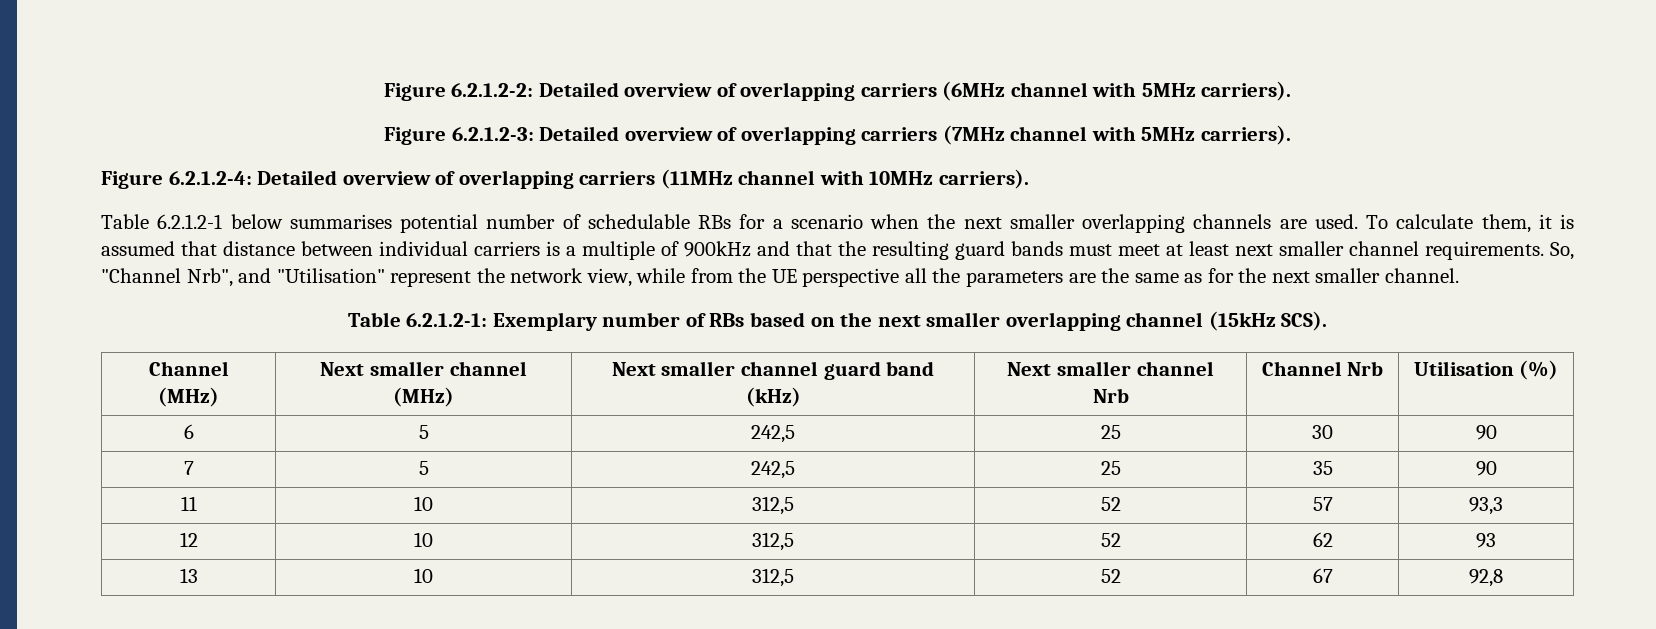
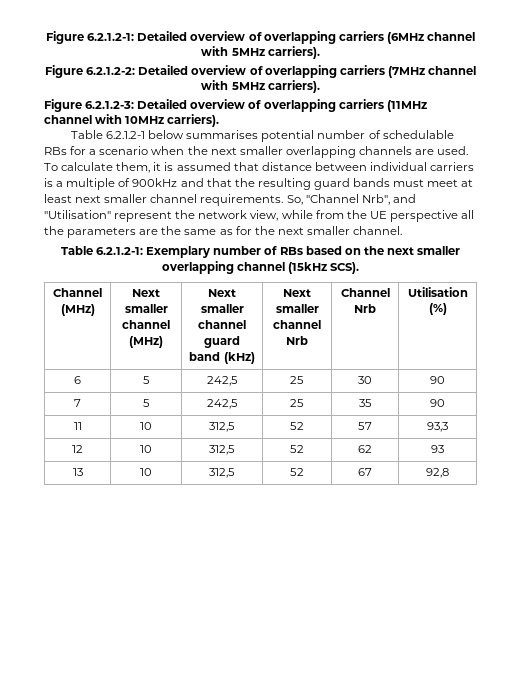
[383,83,534,101] Figure 6.2.1.2-2: -> [46,31,135,44] Figure 6.2.1.2-1:
[451,127,534,141] 6.2.1.2-3: -> [86,67,136,75] 6.2.1.2-2:
[168,171,252,185] 6.2.1.2-4: -> [85,101,135,109] 6.2.1.2-3:

